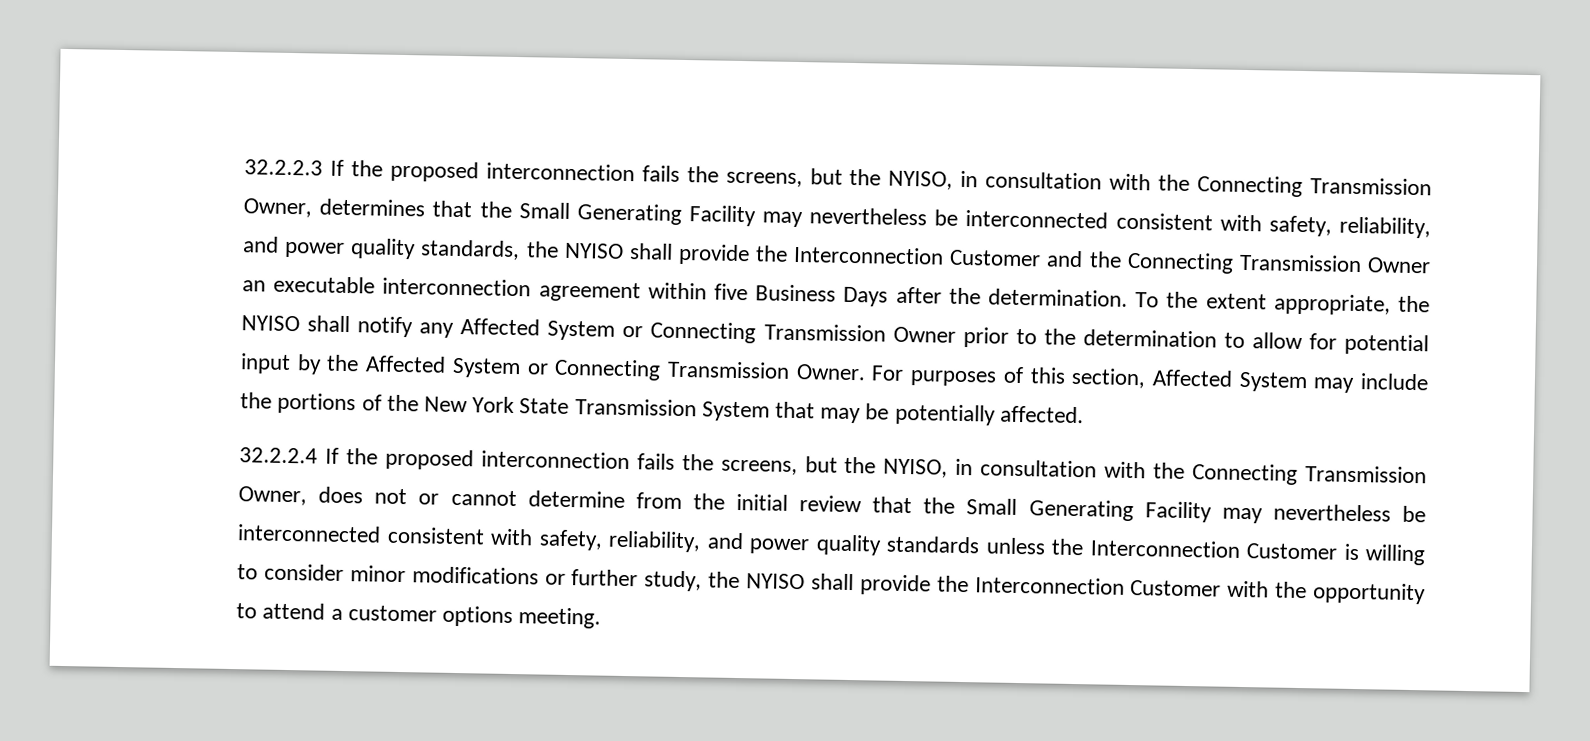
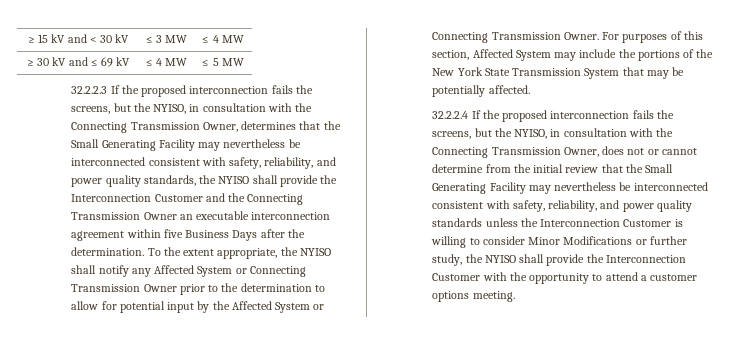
(244, 167) none -> [27,34,130,43] [145,35,188,43] [202,35,244,43] [26,57,131,67] [145,58,188,66] [202,58,244,66] ≥ 15 kV and < 30 kV | ≤ 3 MW | ≤ 4 MW // ≥ 30 kV and ≤ 69 kV | ≤ 4 MW | ≤ 5 MW //
[349,565,539,585] minor modifications -> [528,236,633,245] Minor Modifications

